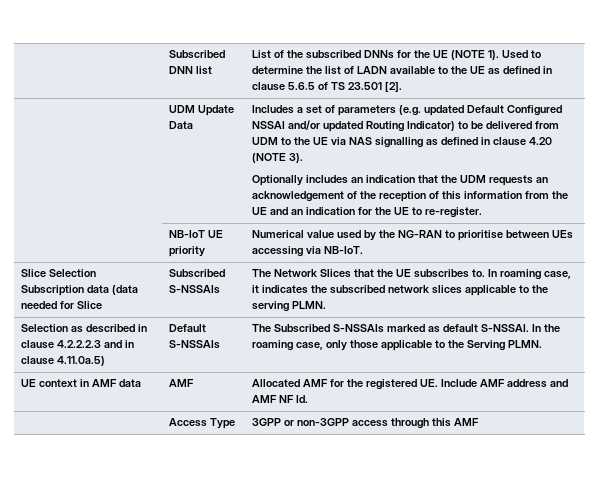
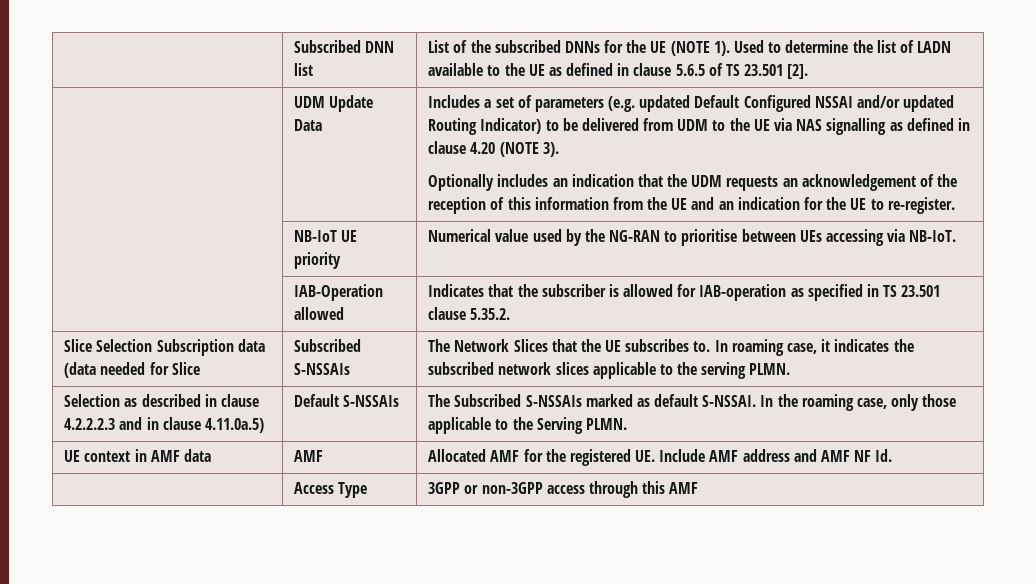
(364, 250) none -> [294,284,384,301] [294,307,345,320] [428,284,941,301] [428,307,511,320] // | IAB-Operation allowed | Indicates that the subscriber is allowed for IAB-operation as specified in TS 23.501 clause 5.35.2.

